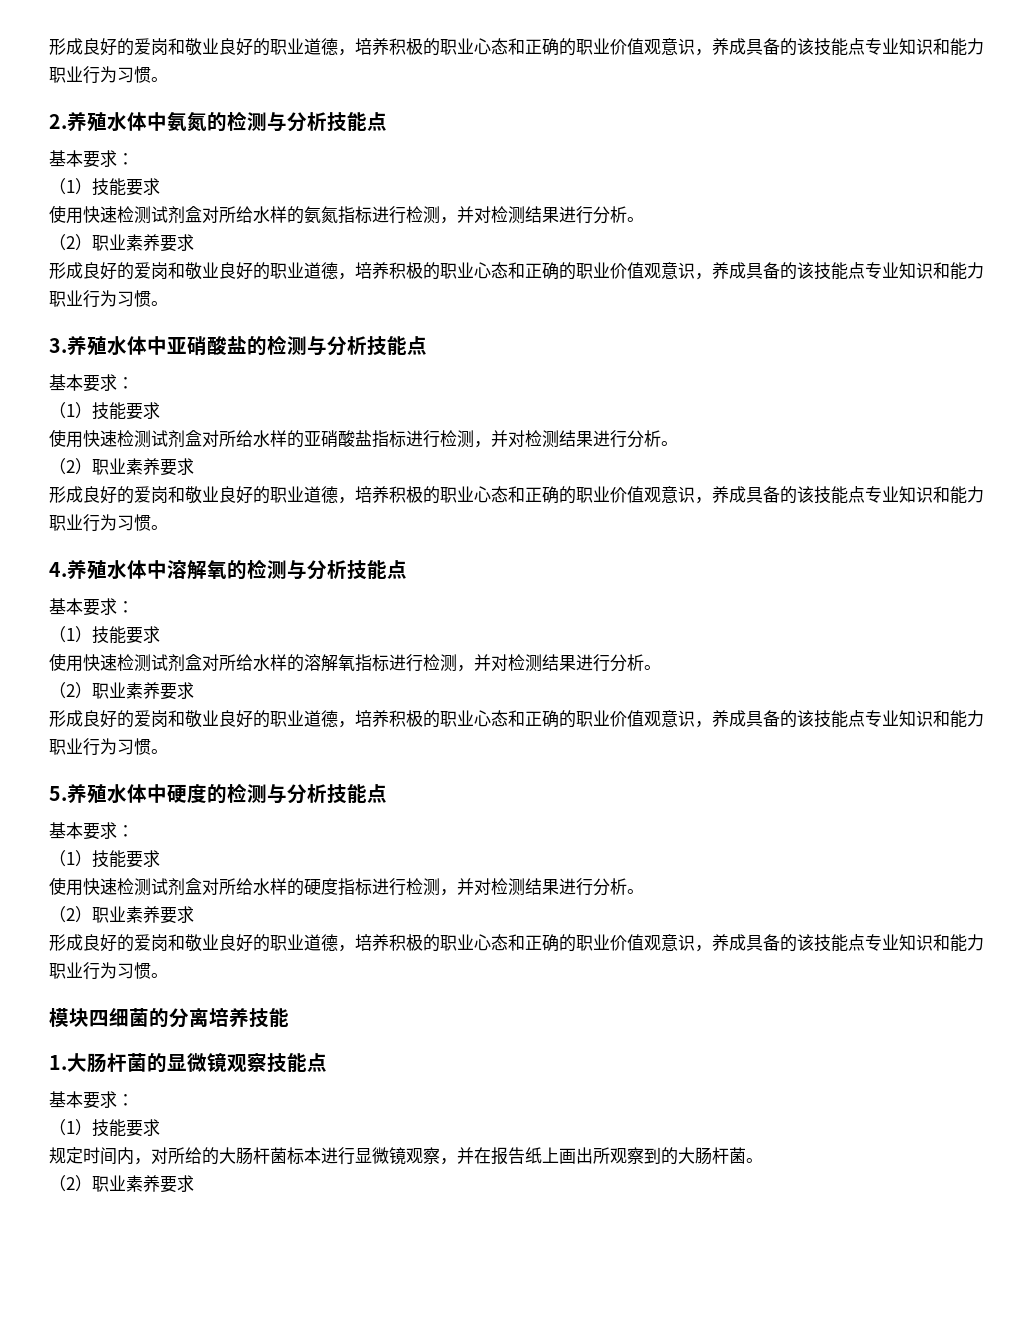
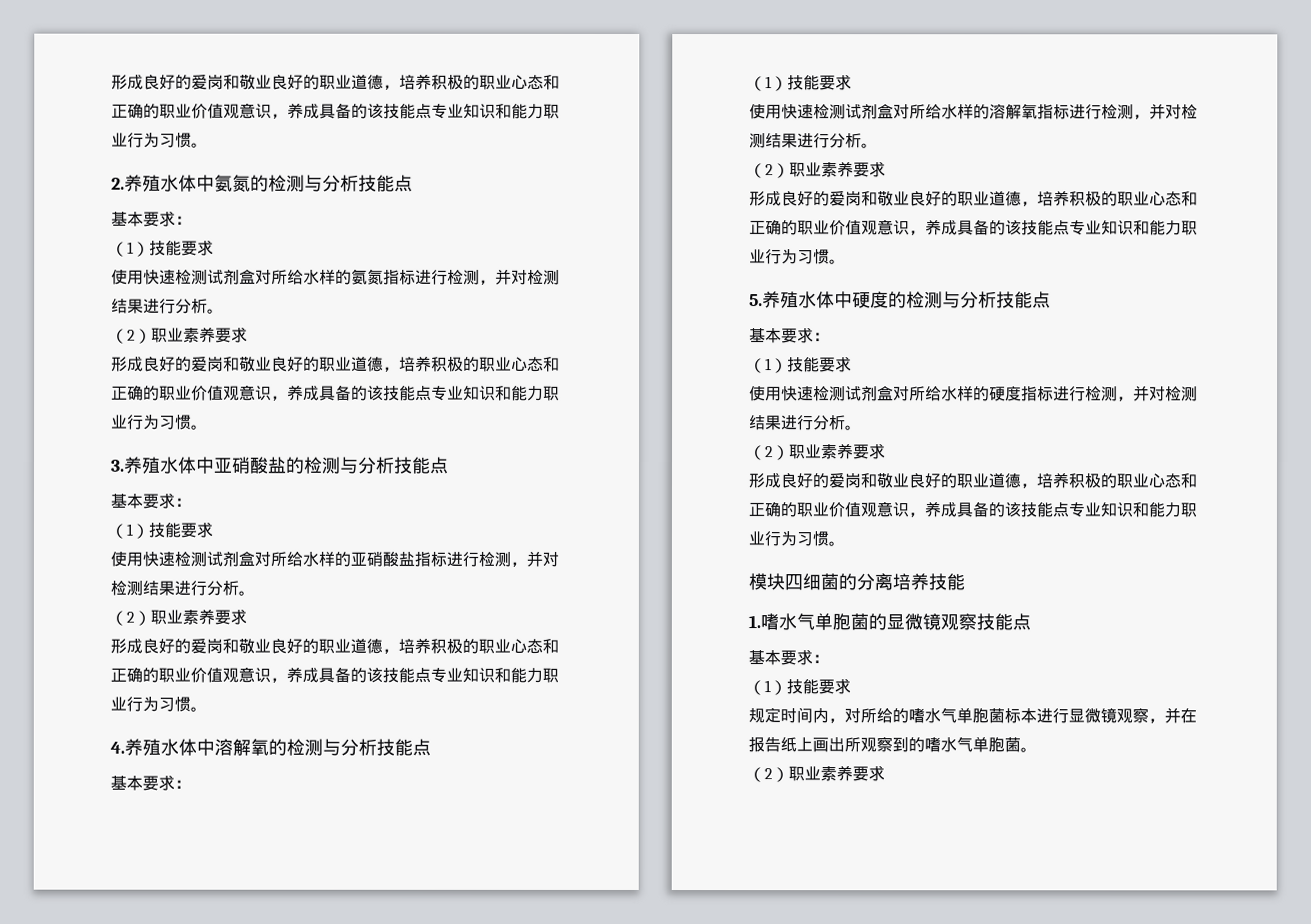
[67,1053,127,1073] 大肠杆 -> [760,613,851,631] 嗜水气单胞
[219,1147,270,1165] 大肠杆 -> [908,707,989,724] 嗜水气单胞
[678,1147,729,1165] 大肠杆 -> [924,736,1005,753] 嗜水气单胞

